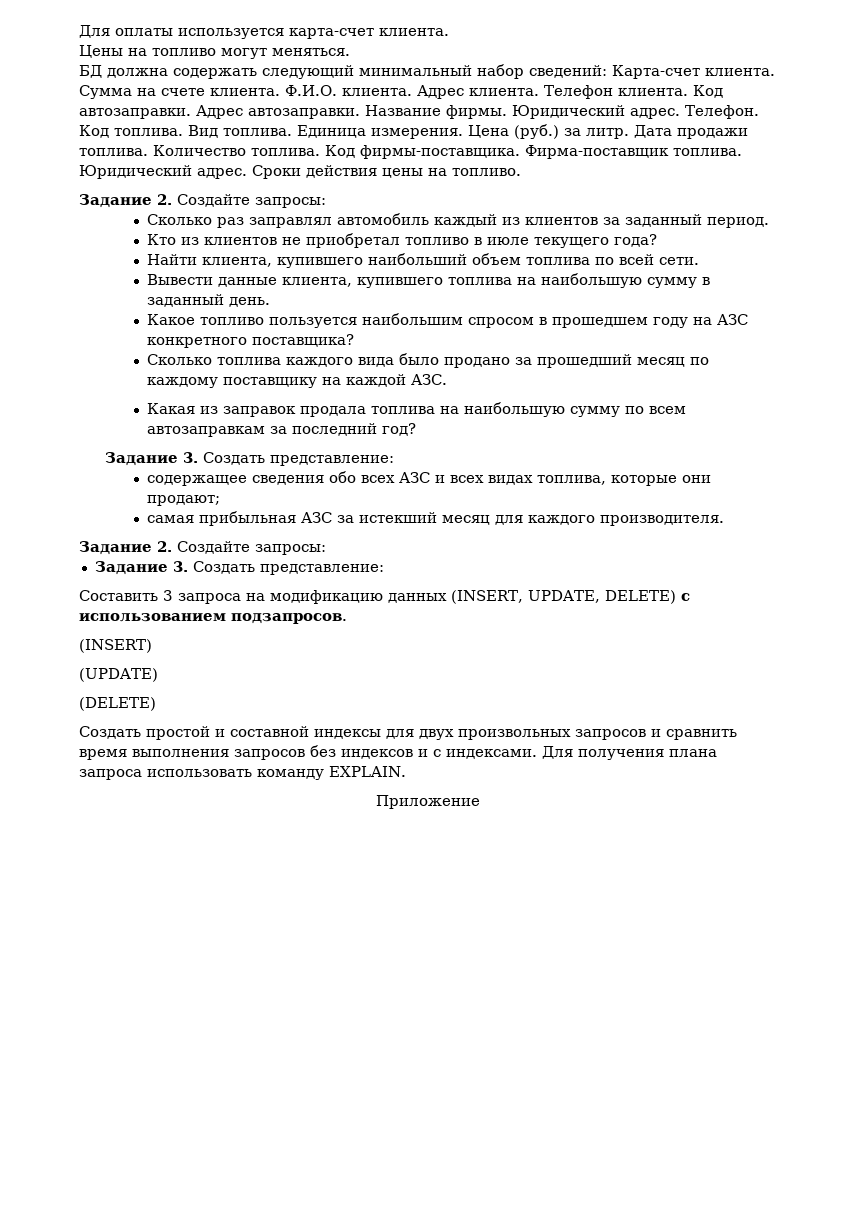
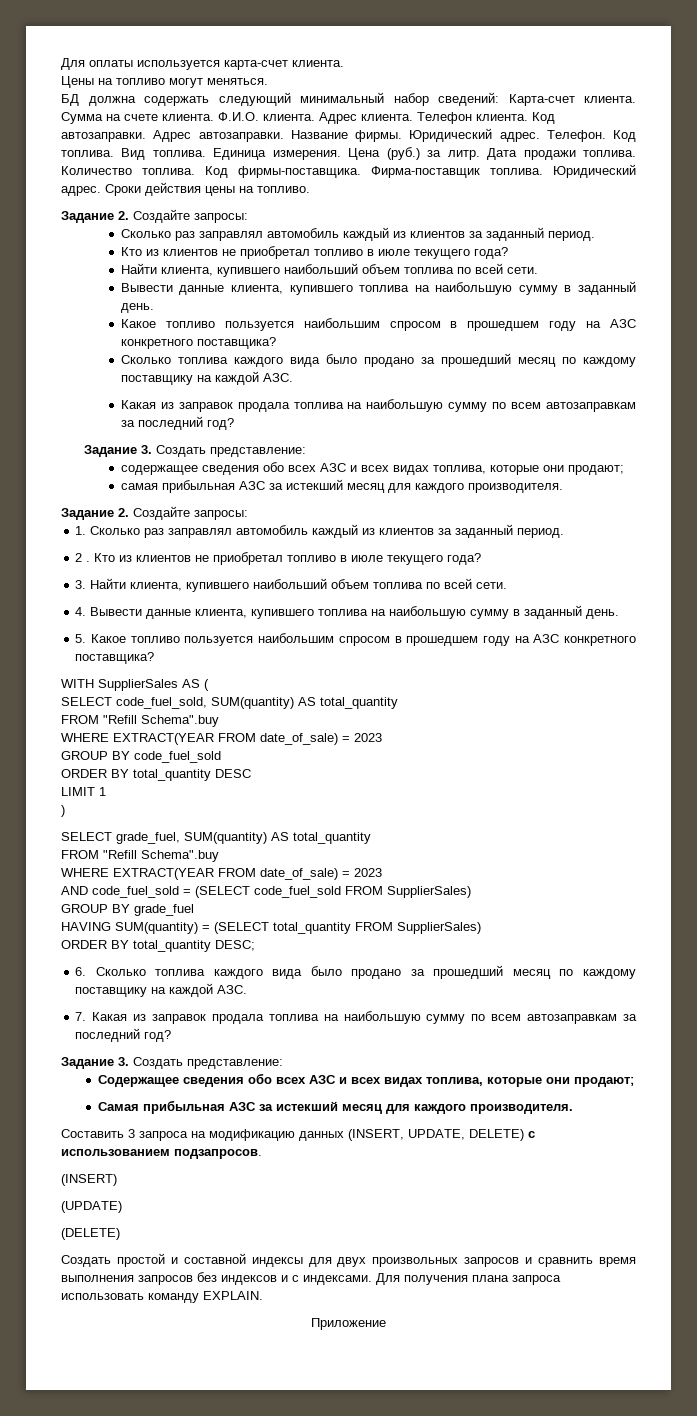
[94,561,384,575] Задание 3. Создать представление: -> [75,524,565,538] [75,552,482,565] [75,578,508,592] [75,605,620,619] [75,633,636,646] [75,652,155,664] [61,679,209,691] [61,697,398,709] [61,715,219,727] [61,733,382,745] [61,751,221,763] [61,769,251,781] [61,787,106,796] [61,805,65,817] [61,832,371,844] [61,850,219,862] [61,868,382,880] [61,886,471,898] [61,904,194,916] [61,922,481,934] [61,940,255,952] [75,965,636,979] [75,983,248,997] [75,1011,637,1024] [75,1028,172,1042] [61,1057,283,1069] [98,1073,635,1087] [98,1100,574,1114] 1. Сколько раз заправлял автомобиль каждый из клиентов за заданный период. // 2 . Кто из клиентов не приобретал топливо в июле текущего года? // 3. Найти клиента, купившего наибольший объем топлива по всей сети. // 4. Вывести данные клиента, купившего топлива на наибольшую сумму в заданный день. // 5. Какое топливо пользуется наибольшим спросом в прошедшем году на АЗС конкретного поставщика? // WITH SupplierSales AS ( // SELECT code_fuel_sold, SUM(quantity) AS total_quantity // FROM "Refill Schema".buy // WHERE EXTRACT(YEAR FROM date_of_sale) = 2023 // GROUP BY code_fuel_sold // ORDER BY total_quantity DESC // LIMIT 1 // ) // SELECT grade_fuel, SUM(quantity) AS total_quantity // FROM "Refill Schema".buy // WHERE EXTRACT(YEAR FROM date_of_sale) = 2023 // AND code_fuel_sold = (SELECT code_fuel_sold FROM SupplierSales) // GROUP BY grade_fuel // HAVING SUM(quantity) = (SELECT total_quantity FROM SupplierSales) // ORDER BY total_quantity DESC; // 6. Сколько топлива каждого вида было продано за прошедший месяц по каждому поставщику на каждой АЗС. // 7. Какая из заправок продала топлива на наибольшую сумму по всем автозаправкам за последний год? // Задание 3. Создать представление: // Содержащее сведения обо всех АЗС и всех видах топлива, которые они продают; // Самая прибыльная АЗС за истекший месяц для каждого производителя.

